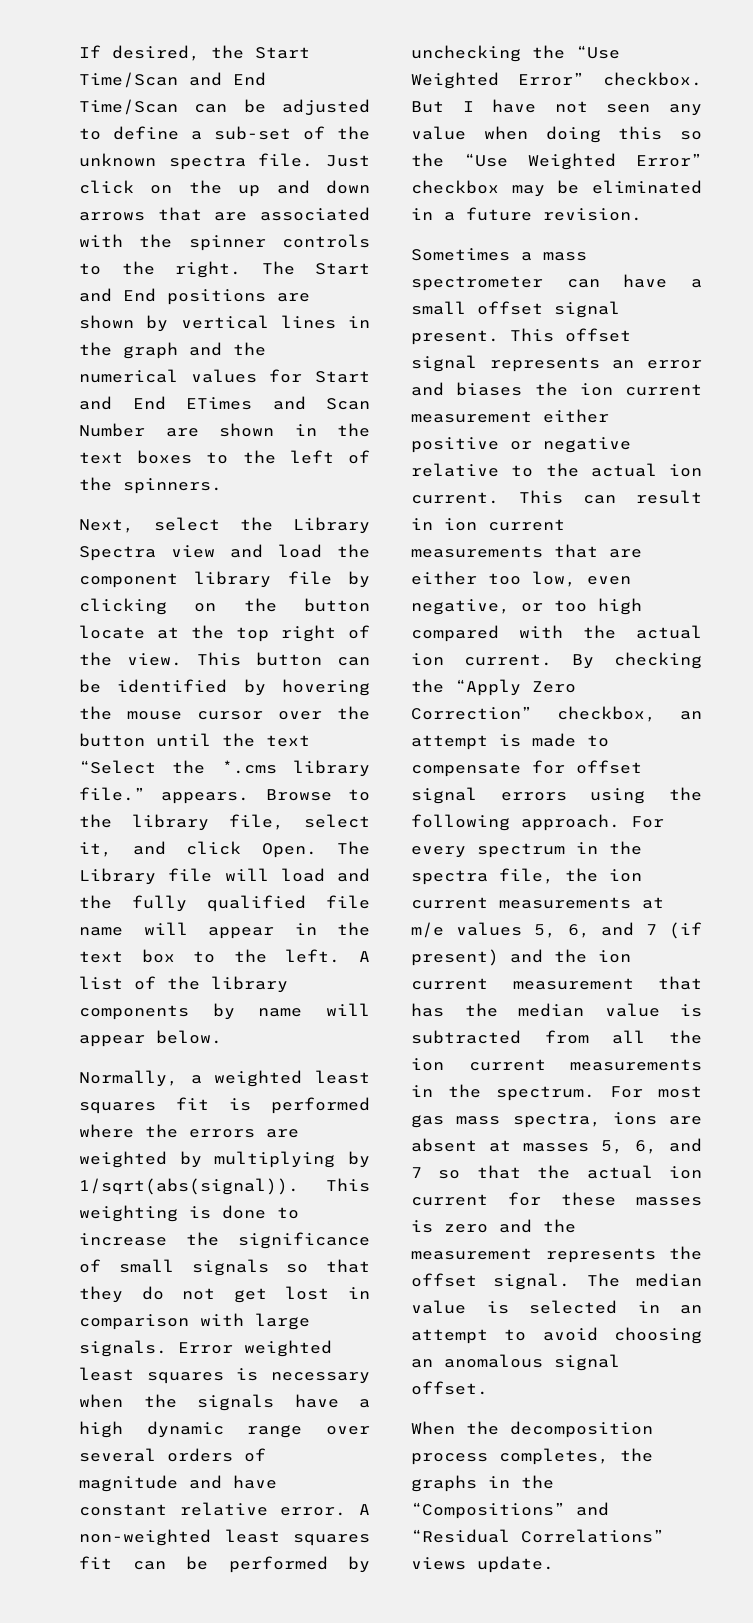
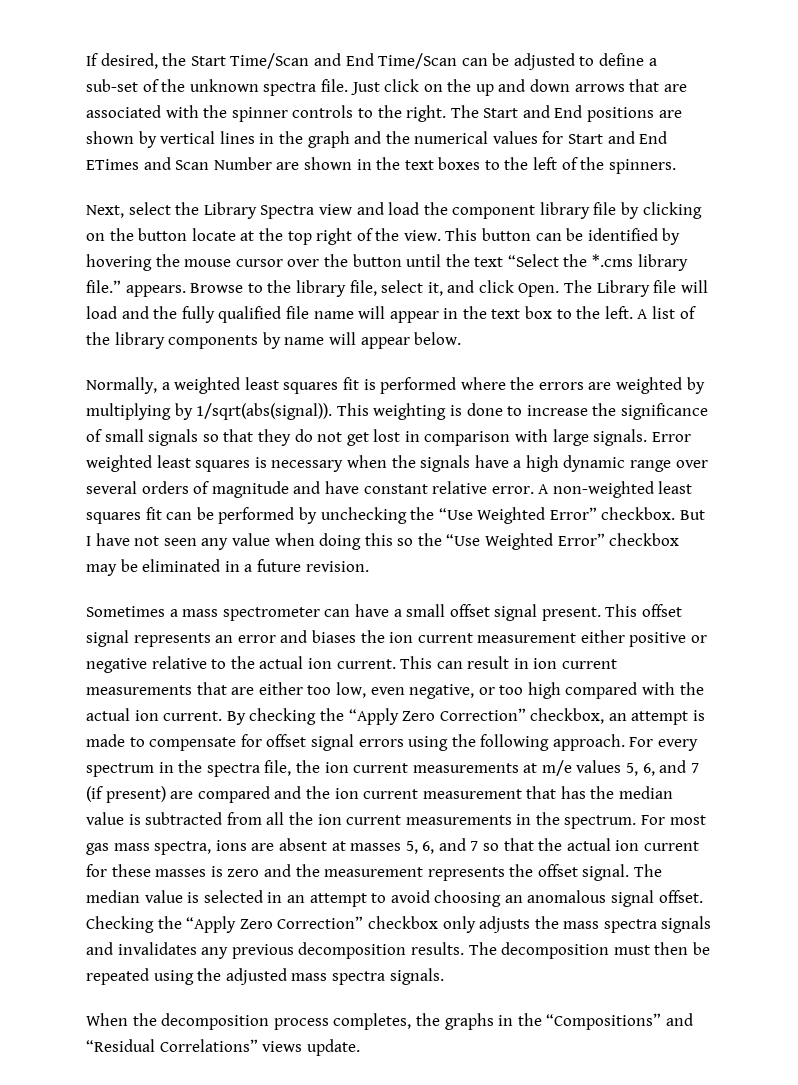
(499, 957) none -> [170,786,270,803] are compared
(488, 1388) none -> [86,916,712,933] [86,942,710,959] [86,968,444,985] Checking the “Apply Zero Correction” checkbox only adjusts the mass spectra signals and invalidates any previous decomposition results. The decomposition must then be repeated using the adjusted mass spectra signals.

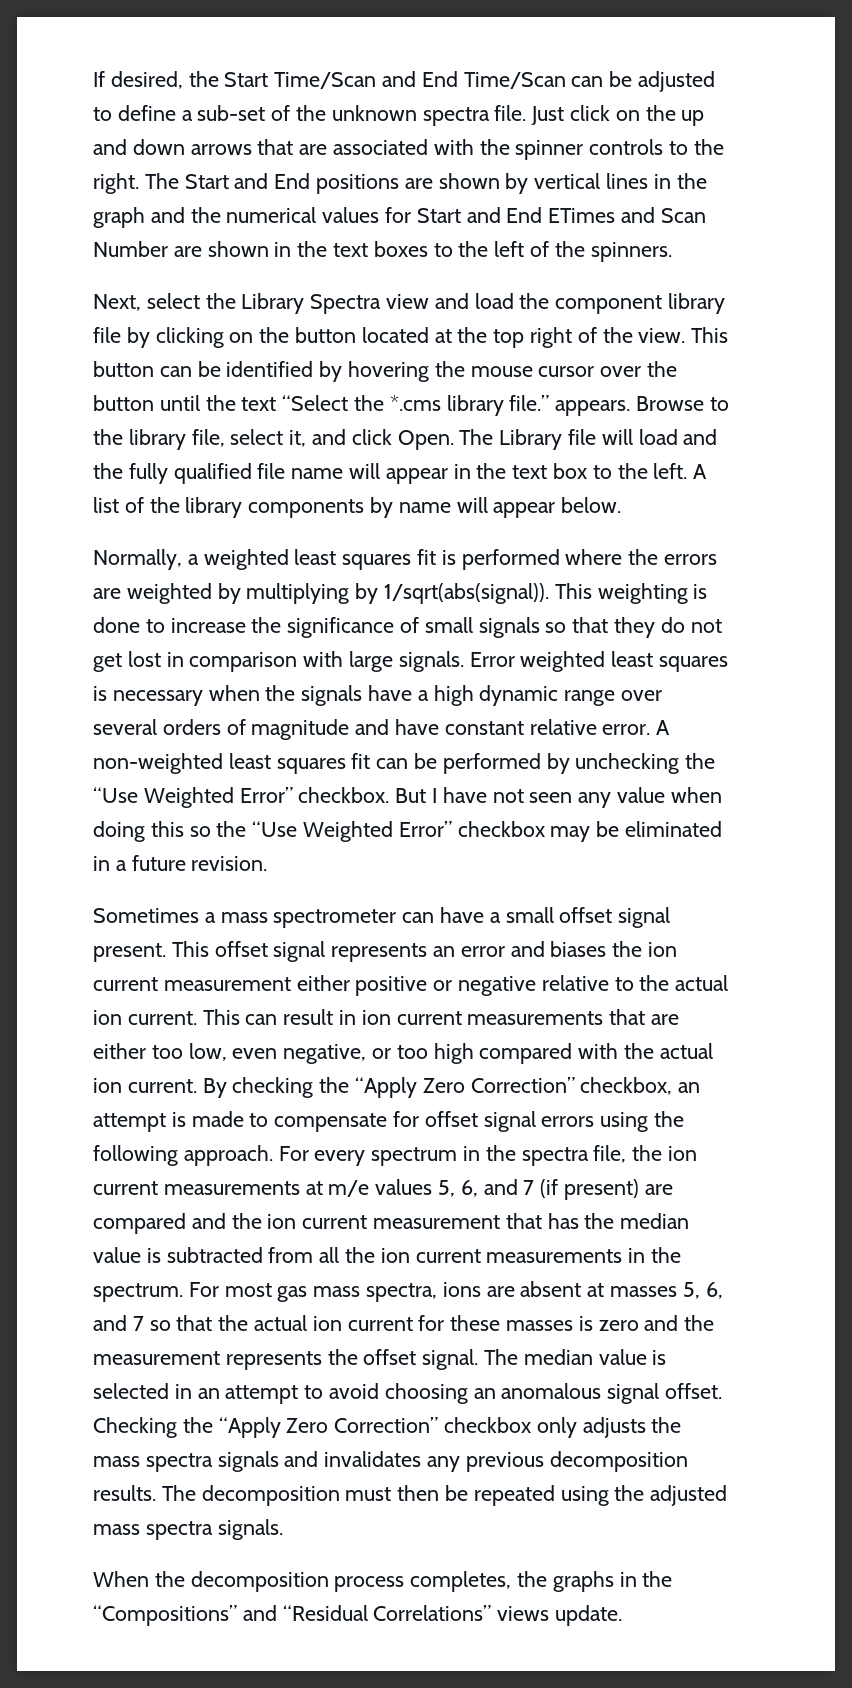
[191,228,236,241] locate -> [361,327,429,343] located

